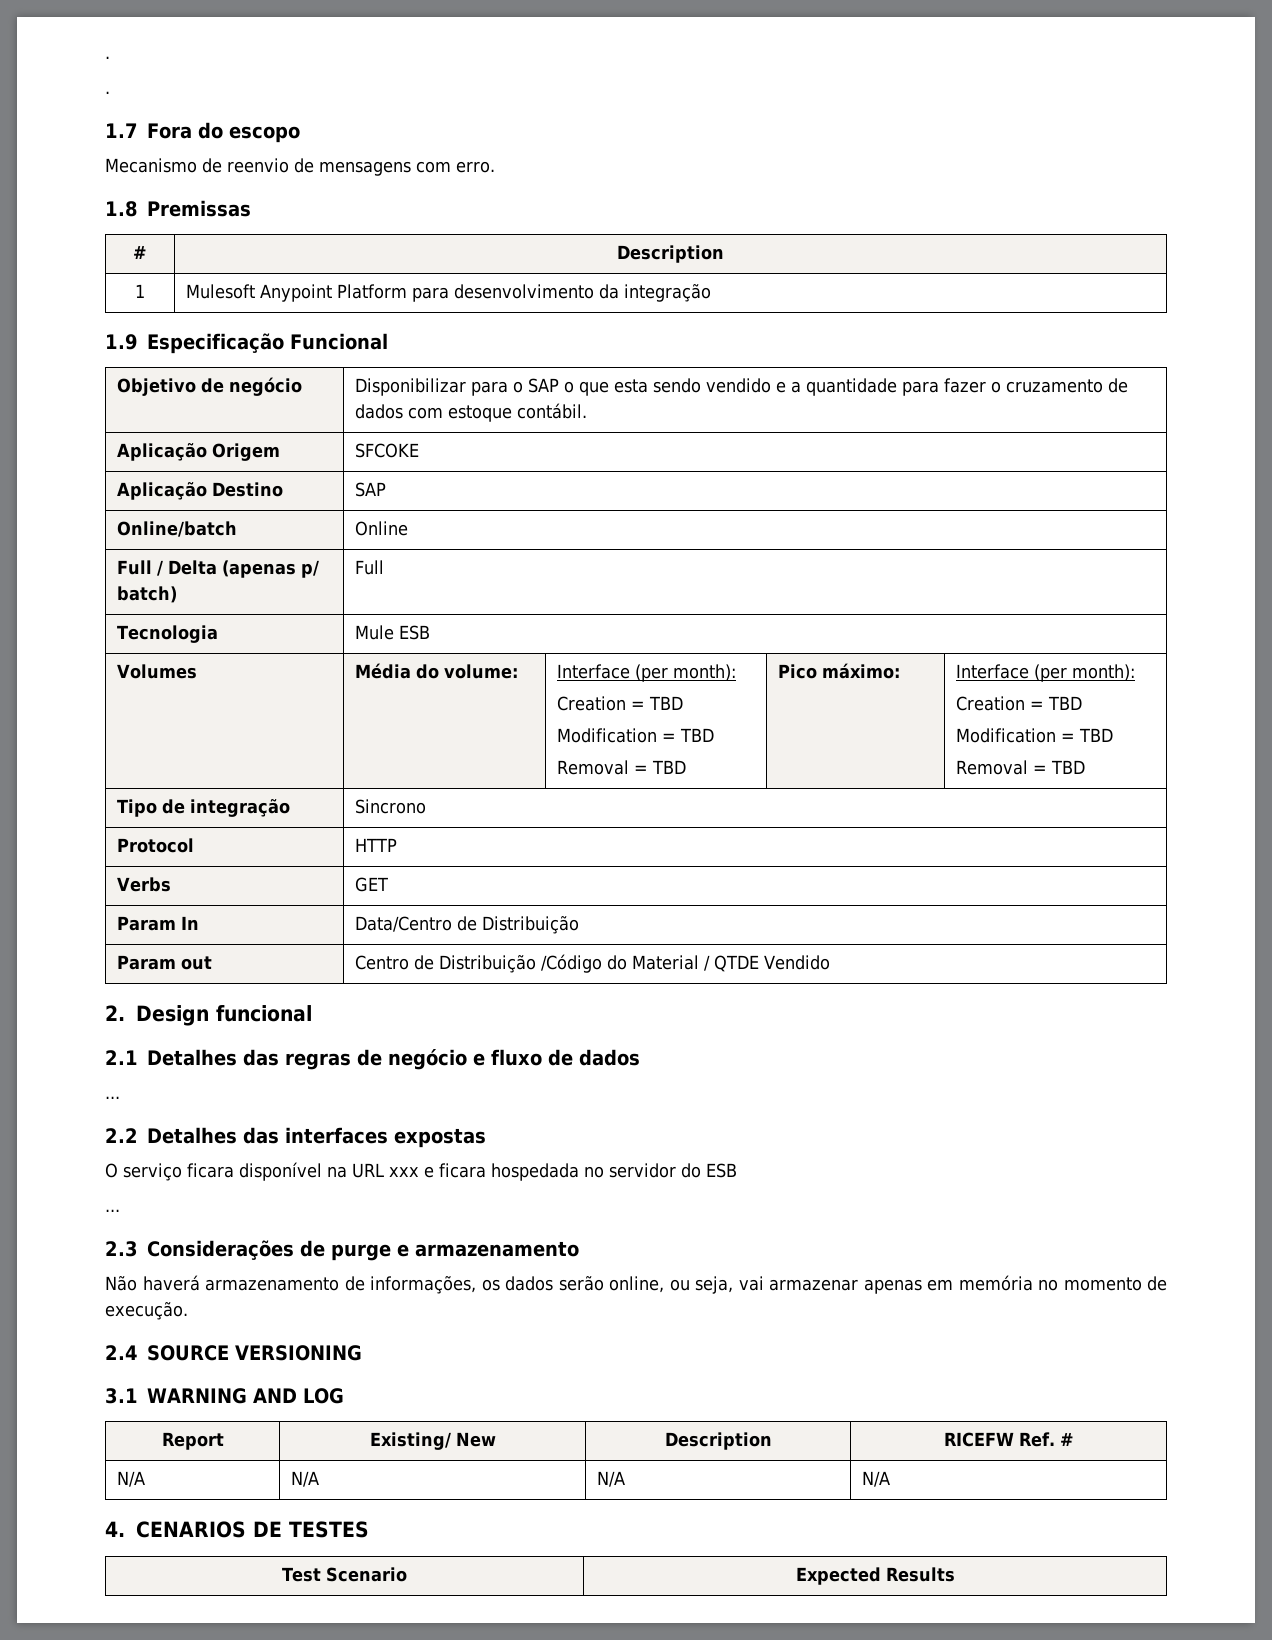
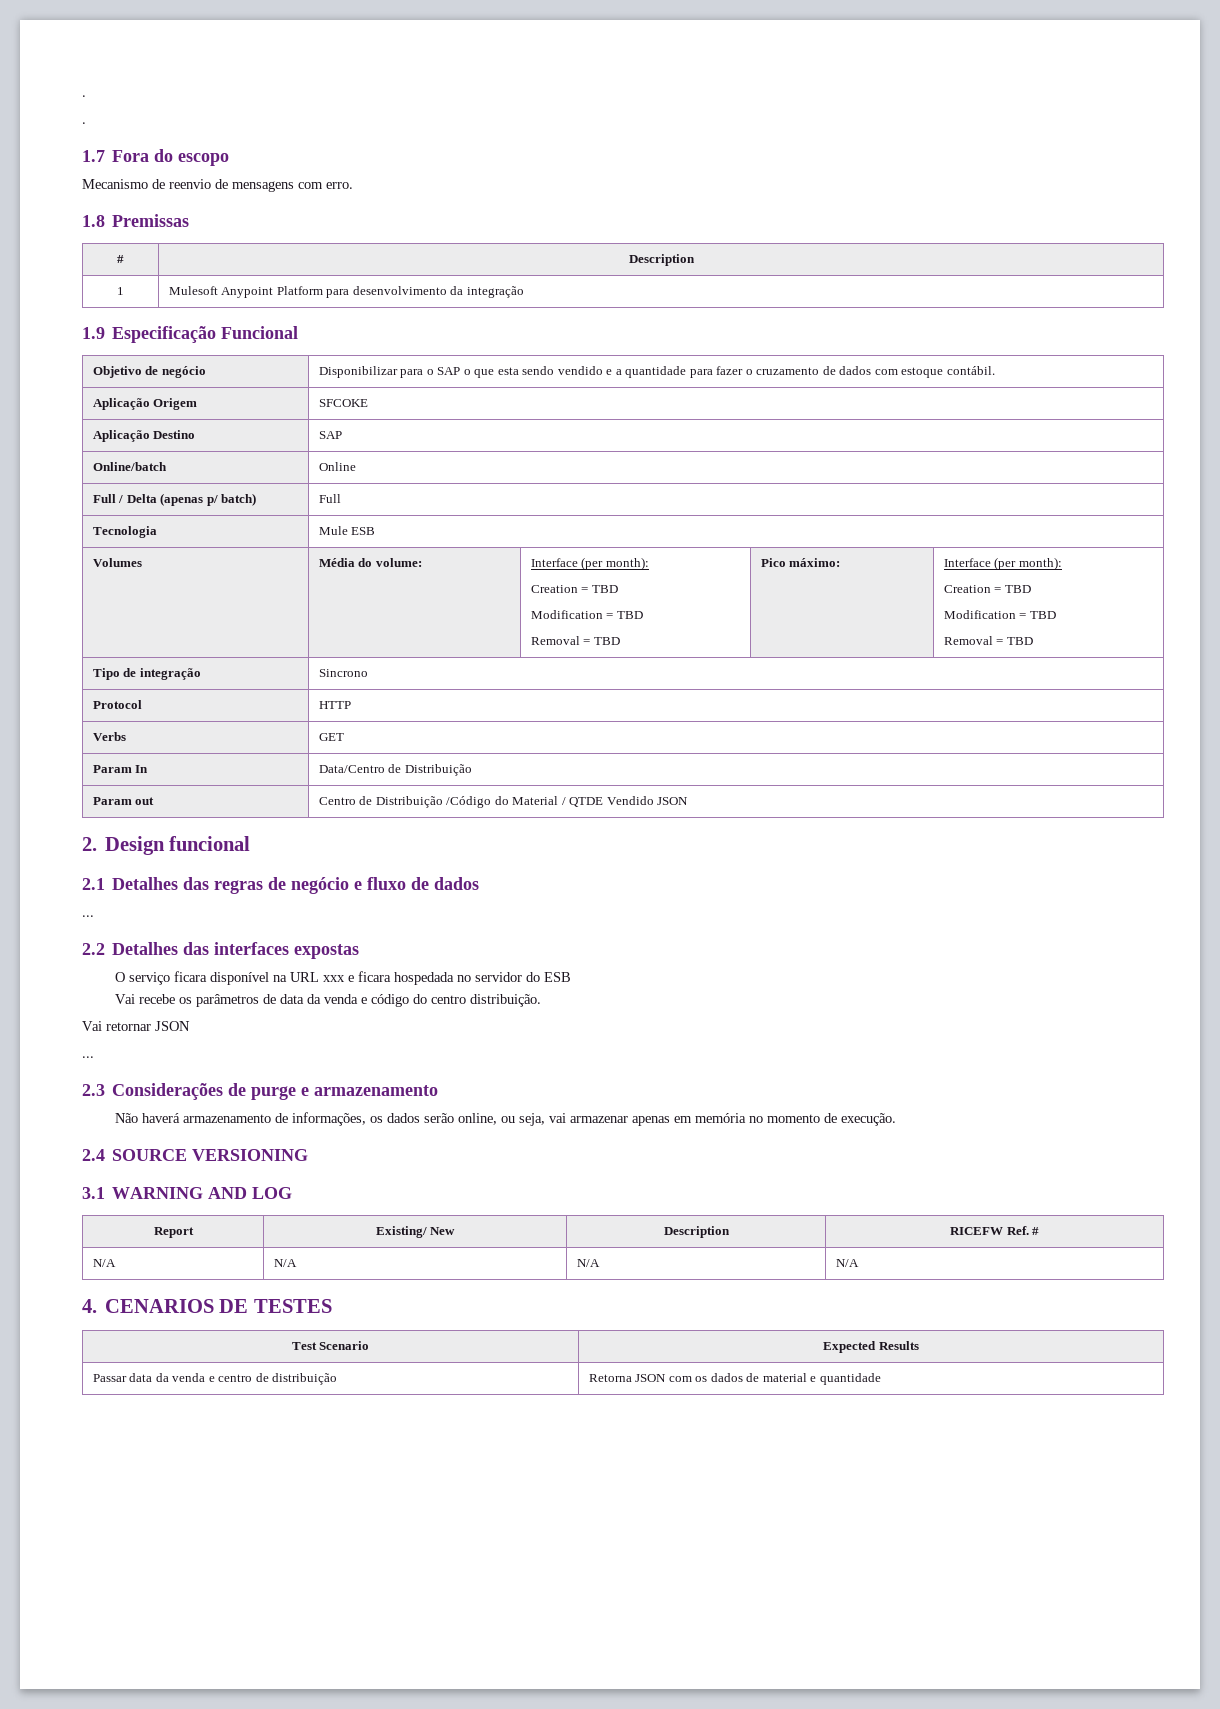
(831, 962) none -> [657,797,689,805] JSON
(737, 1170) none -> [115,994,542,1007] [82,1021,190,1031] // Vai recebe os parâmetros de data da venda e código do centro distribuição. // Vai retornar JSON
(955, 1574) none -> [92,1373,338,1385] [588,1373,881,1385] // Passar data da venda e centro de distribuição | Retorna JSON com os dados de material e quantidade

